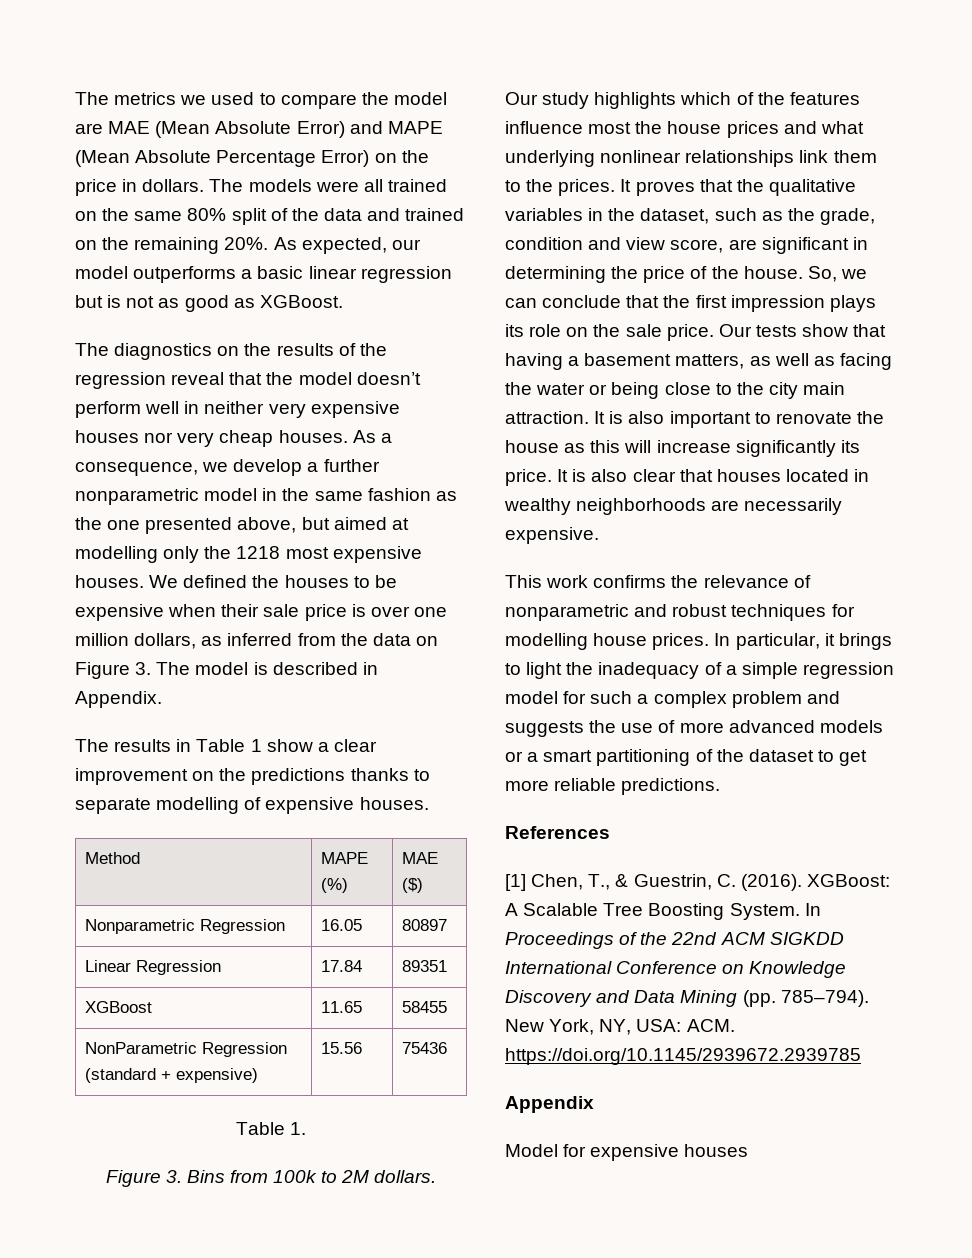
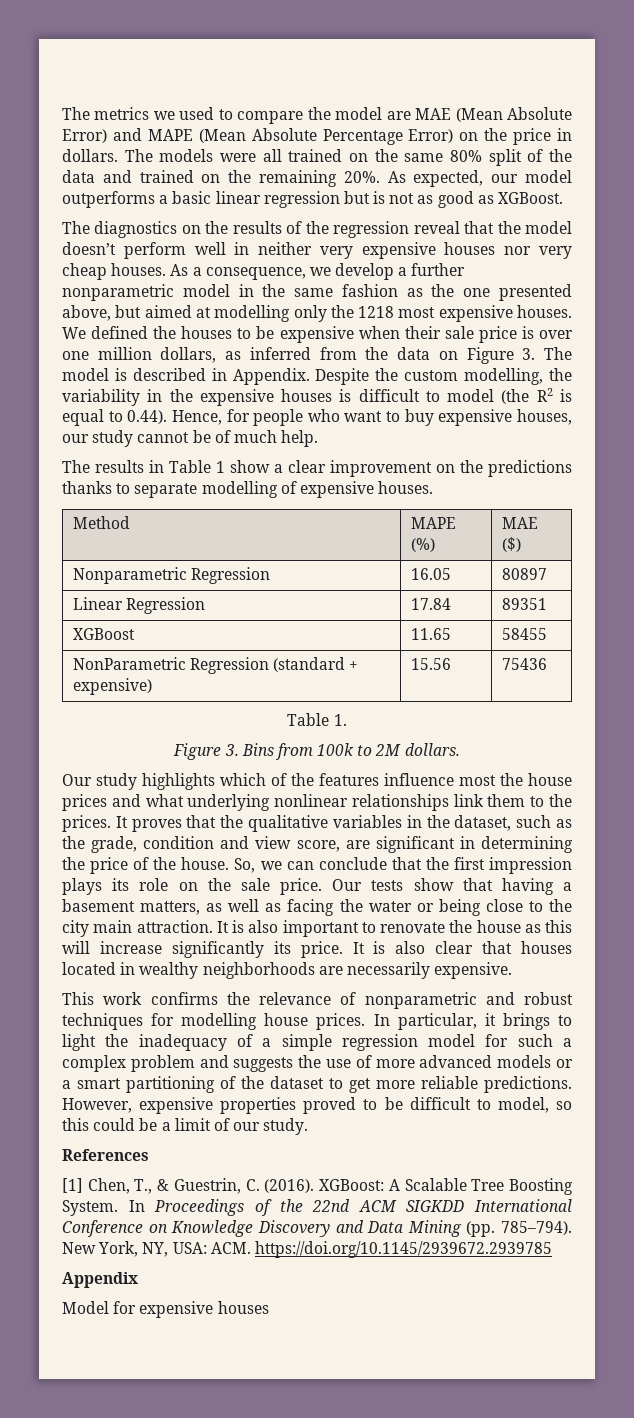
(162, 699) none -> [315,368,573,385] [62,388,572,406] [62,409,572,426] [62,430,319,447] Despite the custom modelling, the variability in the expensive houses is difficult to model (the R2 is equal to 0.44). Hence, for people who want to buy expensive houses, our study cannot be of much help.
(721, 786) none -> [62,1097,572,1114] [62,1118,309,1135] However, expensive properties proved to be difficult to model, so this could be a limit of our study.

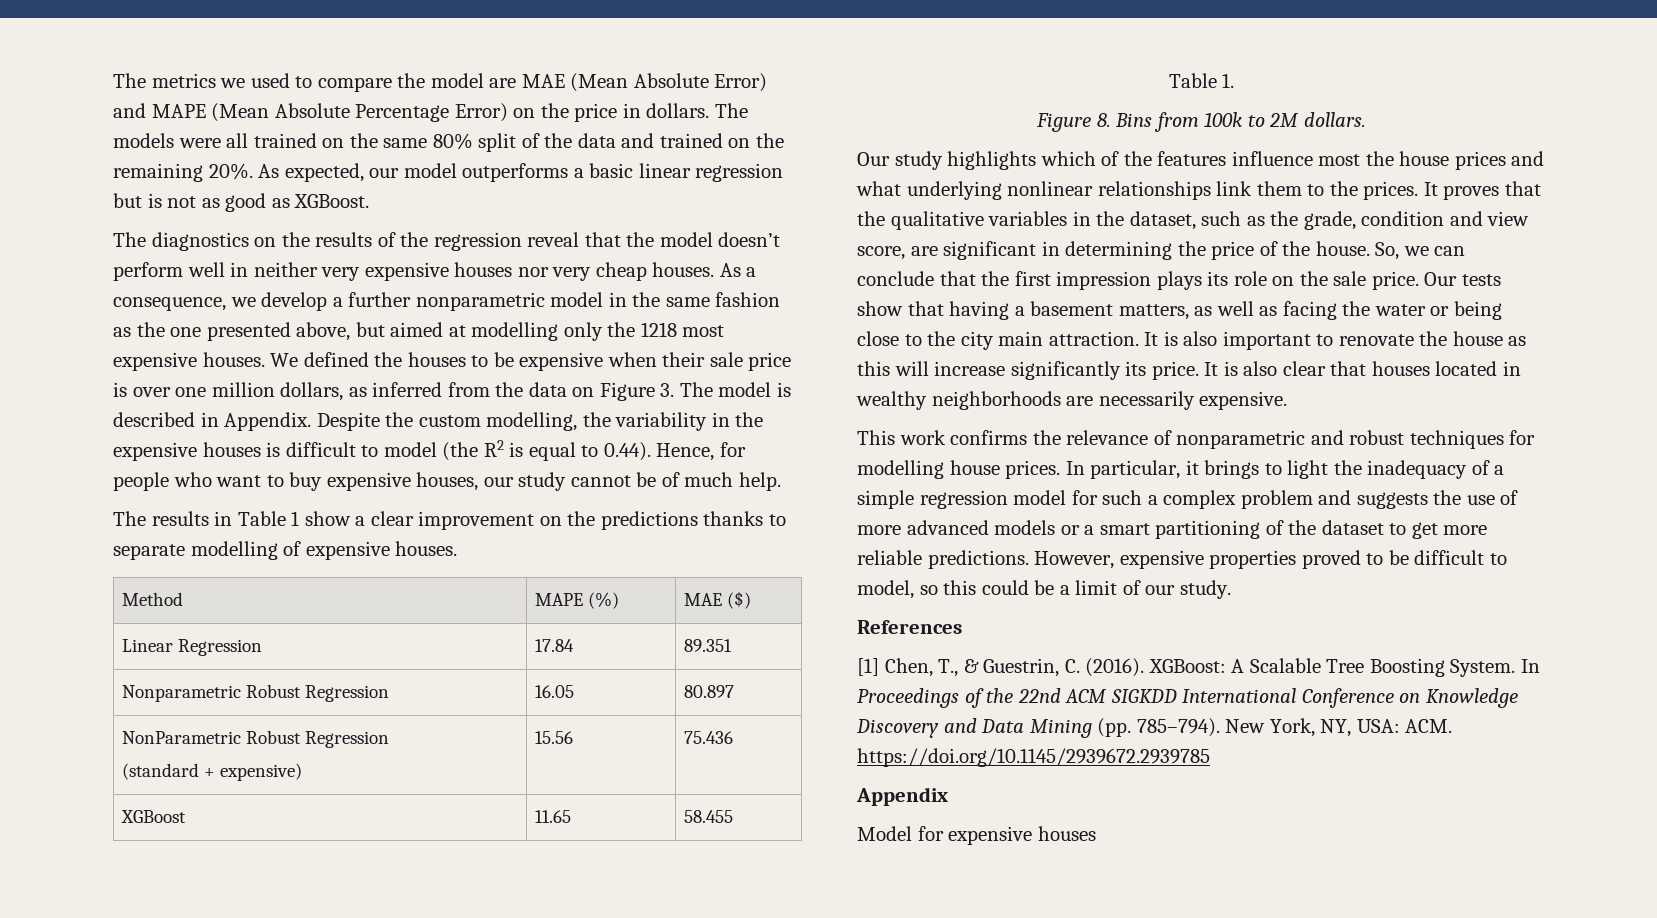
[72,567,271,584] [410,568,451,580] [501,568,547,580] // Nonparametric Regression | 16.05 | 80897 -> (752, 600) none
[501,598,547,610] [72,628,135,640] [410,628,451,640] [501,628,547,640] 89351 // XGBoost | 11.65 | 58455 -> [684,639,733,652] [122,684,390,702] [535,685,575,698] [684,685,735,698] 89.351 // Nonparametric Robust Regression | 16.05 | 80.897
[190,657,270,674] Regression -> [246,730,390,748] Robust Regression //
[501,658,547,670] 75436 -> [684,731,734,744] [121,810,187,823] [535,810,572,823] [684,810,734,823] 75.436 // XGBoost | 11.65 | 58.455
[224,744,239,756] 3. -> [1096,113,1111,127] 8.

